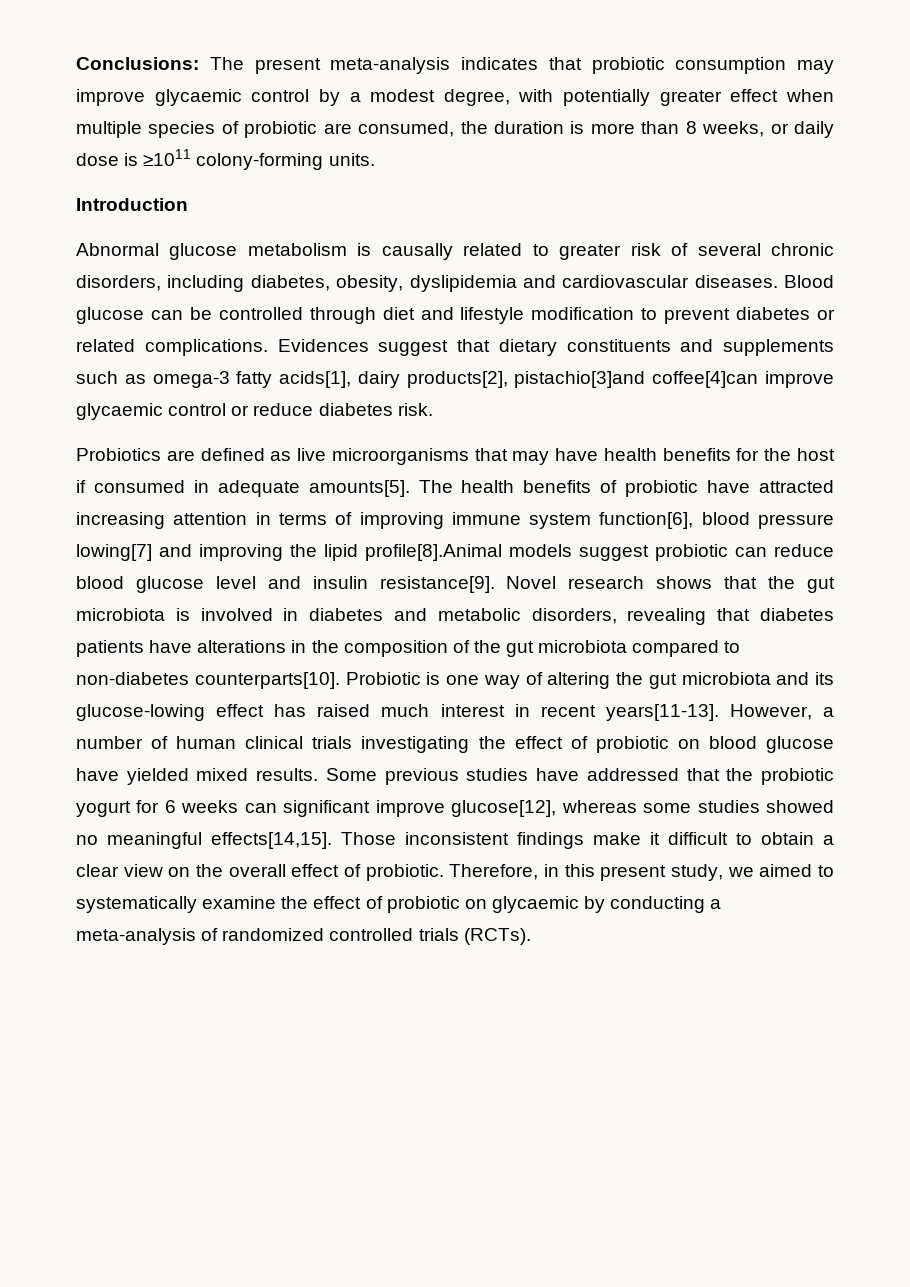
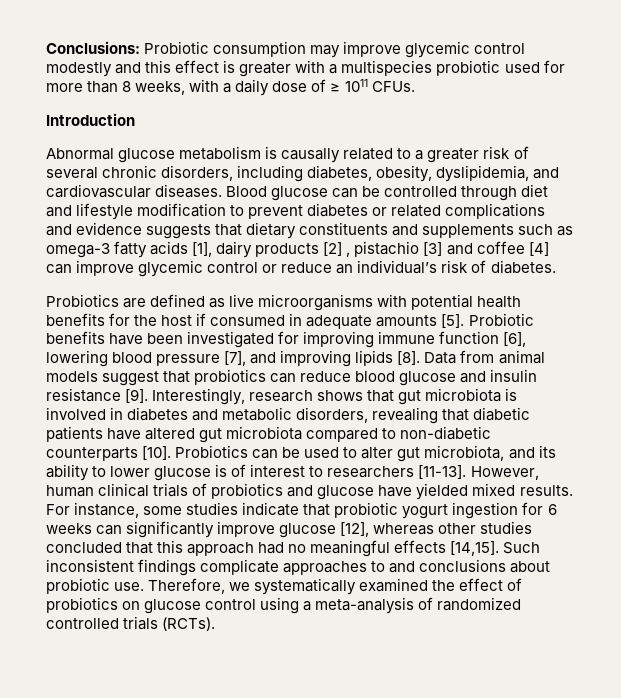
[209,57,834,74] [76,89,834,106] [76,121,835,138] [76,149,375,170] The present meta-analysis indicates that probiotic consumption may improve glycaemic control by a modest degree, with potentially greater effect when multiple species of probiotic are consumed, the duration is more than 8 weeks, or daily dose is ≥1011 colony-forming units. -> [144,41,526,58] [46,60,565,77] [46,79,415,96] Probiotic consumption may improve glycemic control modestly and this effect is greater with a multispecies probiotic used for more than 8 weeks, with a daily dose of ≥ 1011 CFUs.
(549, 250) none -> [415,150,424,160] a
[409,275,517,292] dyslipidemia -> [436,165,530,182] dyslipidemia,
[144,339,449,356] complications. Evidences suggest -> [445,203,546,219] [46,222,212,239] complications and evidence suggests
[279,371,834,388] [76,403,433,420] acids[1], dairy products[2], pistachio[3]and coffee[4]can improve glycaemic control or reduce diabetes risk. -> [150,241,549,258] [46,260,556,277] acids [1], dairy products [2] , pistachio [3] and coffee [4] can improve glycemic control or reduce an individual’s risk of diabetes.
[474,448,599,465] that may have -> [377,294,474,310] with potential
[308,480,834,497] [76,512,694,529] amounts[5]. The health benefits of probiotic have attracted increasing attention in terms of improving immune system function[6], -> [376,313,534,328] [46,331,527,348] [46,350,108,367] amounts [5]. Probiotic benefits have been investigated for improving immune function [6], lowering
[76,544,152,561] lowing[7] -> [224,351,247,366] [7],
[290,544,728,561] the lipid profile[8].Animal models suggest probiotic -> [355,350,545,366] [46,369,267,386] lipids [8]. Data from animal models suggest that probiotics
[215,576,256,589] level -> (457, 378) none
[379,576,557,593] resistance[9]. Novel -> [46,388,246,405] resistance [9]. Interestingly,
[768,576,796,589] the -> (395, 396) none
[760,608,834,621] diabetes -> [473,407,531,421] diabetic
[197,640,741,657] [76,672,834,689] [76,704,835,721] [76,736,757,753] alterations in the composition of the gut microbiota compared to non-diabetes counterparts[10]. Probiotic is one way of altering the gut microbiota and its glucose-lowing effect has raised much interest in recent years[11-13]. However, a number of human clinical trials investigating the effect of probiotic on blood -> [145,426,492,443] [46,445,556,462] [46,464,539,481] [46,483,314,499] altered gut microbiota compared to non-diabetic counterparts [10]. Probiotics can be used to alter gut microbiota, and its ability to lower glucose is of interest to researchers [11-13]. However, human clinical trials of probiotics and
[325,768,754,785] Some previous studies have addressed that the -> [46,502,331,518] For instance, some studies indicate that
(131, 809) none -> [452,502,519,519] ingestion
[283,800,835,817] [76,832,834,849] [76,864,834,881] [76,896,706,913] significant improve glucose[12], whereas some studies showed no meaningful effects[14,15]. Those inconsistent findings make it difficult to obtain a clear view on the overall effect of probiotic. Therefore, in this present study, we aimed to systematically examine the effect of probiotic on glycaemic by conducting -> [126,521,533,538] [46,540,541,557] [46,559,551,576] [46,578,523,595] [46,597,300,614] significantly improve glucose [12], whereas other studies concluded that this approach had no meaningful effects [14,15]. Such inconsistent findings complicate approaches to and conclusions about probiotic use. Therefore, we systematically examined the effect of probiotics on glucose control using

